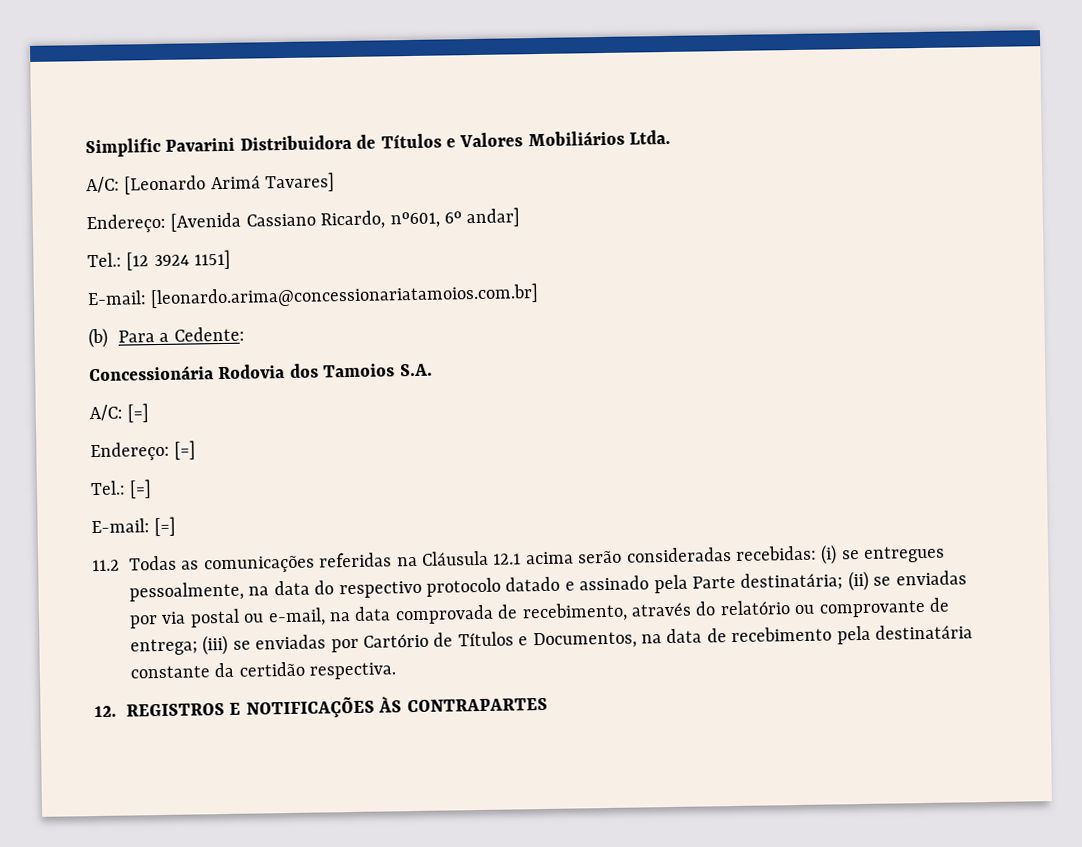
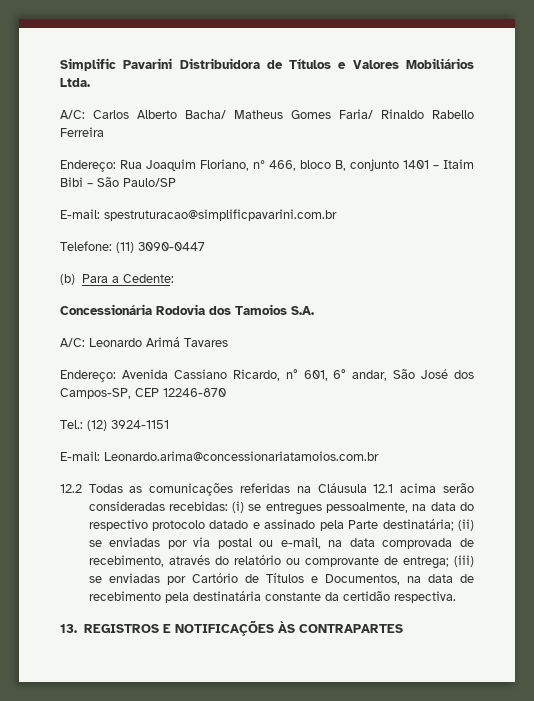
[124,172,336,195] [86,207,521,234] [87,249,232,271] [87,283,540,309] [Leonardo Arimá Tavares] // Endereço: [Avenida Cassiano Ricardo, nº601, 6º andar] // Tel.: [12 3924 1151] // E-mail: [leonardo.arima@concessionariatamoios.com.br] -> [93,109,474,119] [60,127,104,137] [60,159,474,172] [60,177,176,187] [60,209,337,221] [60,241,205,253] Carlos Alberto Bacha/ Matheus Gomes Faria/ Rinaldo Rabello Ferreira // Endereço: Rua Joaquim Floriano, nº 466, bloco B, conjunto 1401 – Itaim Bibi – São Paulo/SP // E-mail: spestruturacao@simplificpavarini.com.br // Telefone: (11) 3090-0447
[127,403,150,423] [90,440,197,462] [90,479,153,499] [91,516,177,537] [92,559,120,572] [=] // Endereço: [=] // Tel.: [=] // E-mail: [=] // 11.2 -> [89,337,228,347] [60,369,474,382] [60,388,226,399] [60,420,169,431] [60,451,379,461] [60,484,82,493] Leonardo Arimá Tavares // Endereço: Avenida Cassiano Ricardo, n° 601, 6° andar, São José dos Campos-SP, CEP 12246-870 // Tel.: (12) 3924-1151 // E-mail: Leonardo.arima@concessionariatamoios.com.br // 12.2
[94,705,117,718] 12. -> [60,624,77,633] 13.

